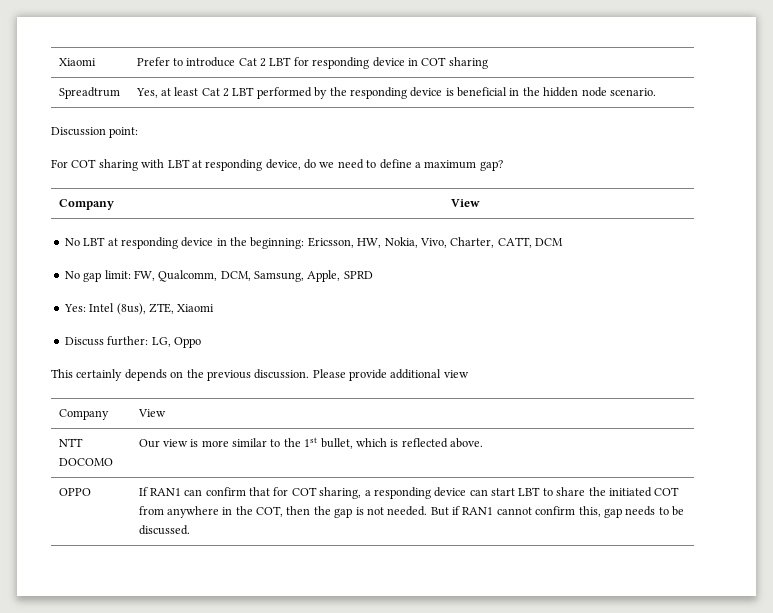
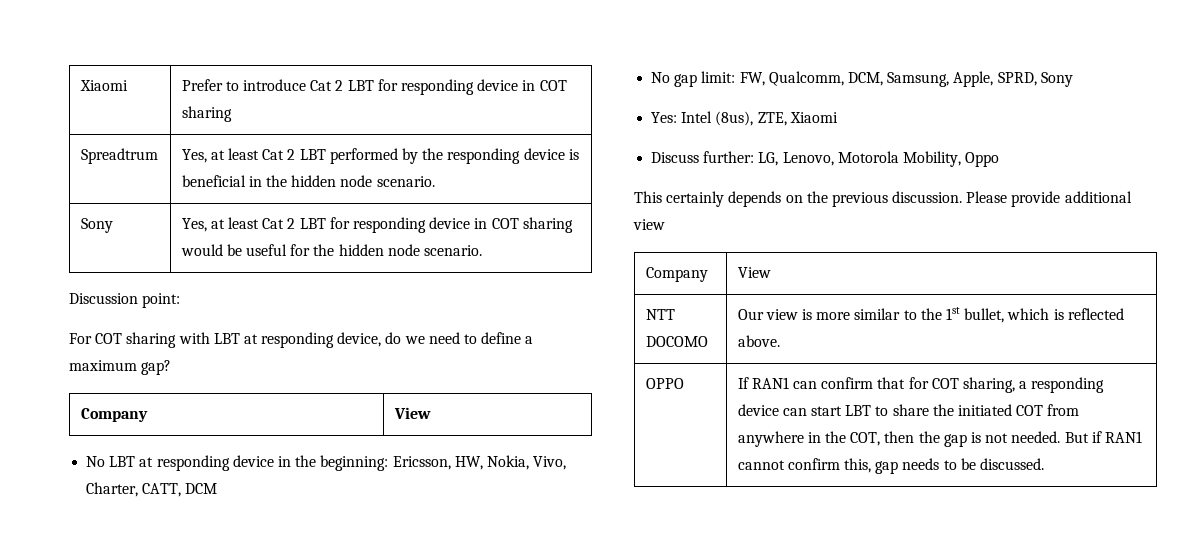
(656, 92) none -> [80,218,113,233] [181,217,573,233] [180,244,483,256] // Sony | Yes, at least Cat 2 LBT for responding device in COT sharing would be useful for the hidden node scenario.
[343,271,373,279] SPRD -> [997,72,1073,87] SPRD, Sony
(171, 342) none -> [782,151,961,167] Lenovo, Motorola Mobility,

